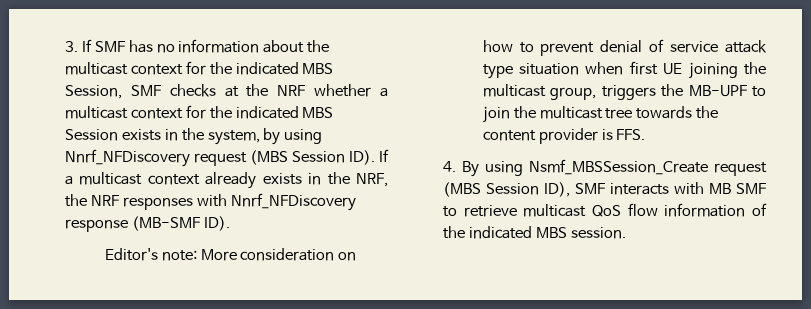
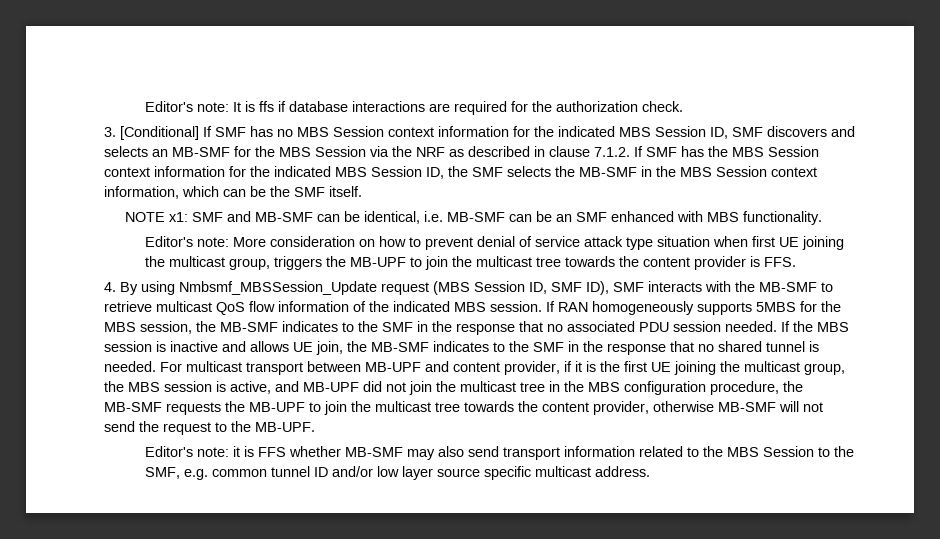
[64,39,330,53] [64,61,334,75] [64,84,388,99] [64,105,334,119] [64,128,323,145] [64,149,390,167] [64,172,388,189] [64,193,356,211] [64,216,230,232] 3. If SMF has no information about the multicast context for the indicated MBS Session, SMF checks at the NRF whether a multicast context for the indicated MBS Session exists in the system, by using Nnrf_NFDiscovery request (MBS Session ID). If a multicast context already exists in the NRF, the NRF responses with Nnrf_NFDiscovery response (MB-SMF ID). -> [145,101,684,115] [104,126,856,140] [104,146,820,157] [104,166,818,179] [104,186,363,199] [124,211,822,225] Editor's note: It is ffs if database interactions are required for the authorization check. // 3. [Conditional] If SMF has no MBS Session context information for the indicated MBS Session ID, SMF discovers and selects an MB-SMF for the MBS Session via the NRF as described in clause 7.1.2. If SMF has the MBS Session context information for the indicated MBS Session ID, the SMF selects the MB-SMF in the MBS Session context information, which can be the SMF itself. // NOTE x1: SMF and MB-SMF can be identical, i.e. MB-SMF can be an SMF enhanced with MBS functionality.
[528,159,767,176] [442,182,539,197] Nsmf_MBSSession_Create request (MBS Session -> [179,281,583,295] Nmbsmf_MBSSession_Update request (MBS Session ID, SMF
[708,183,767,194] MB SMF -> [735,281,818,292] the MB-SMF
(626, 233) none -> [546,301,842,315] [104,321,850,335] [104,341,820,355] [104,361,846,375] [104,381,804,395] [104,401,824,415] [104,421,316,435] [145,446,855,460] [145,466,651,480] If RAN homogeneously supports 5MBS for the MBS session, the MB-SMF indicates to the SMF in the response that no associated PDU session needed. If the MBS session is inactive and allows UE join, the MB-SMF indicates to the SMF in the response that no shared tunnel is needed. For multicast transport between MB-UPF and content provider, if it is the first UE joining the multicast group, the MBS session is active, and MB-UPF did not join the multicast tree in the MBS configuration procedure, the MB-SMF requests the MB-UPF to join the multicast tree towards the content provider, otherwise MB-SMF will not send the request to the MB-UPF. // Editor's note: it is FFS whether MB-SMF may also send transport information related to the MBS Session to the SMF, e.g. common tunnel ID and/or low layer source specific multicast address.

